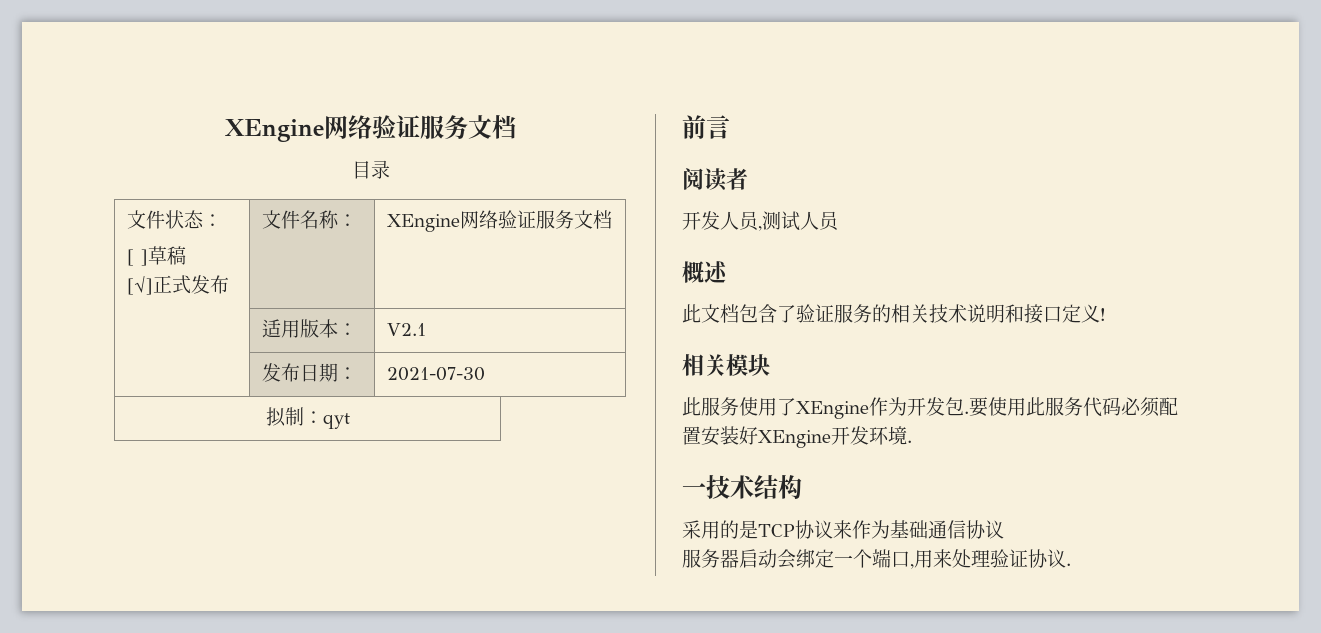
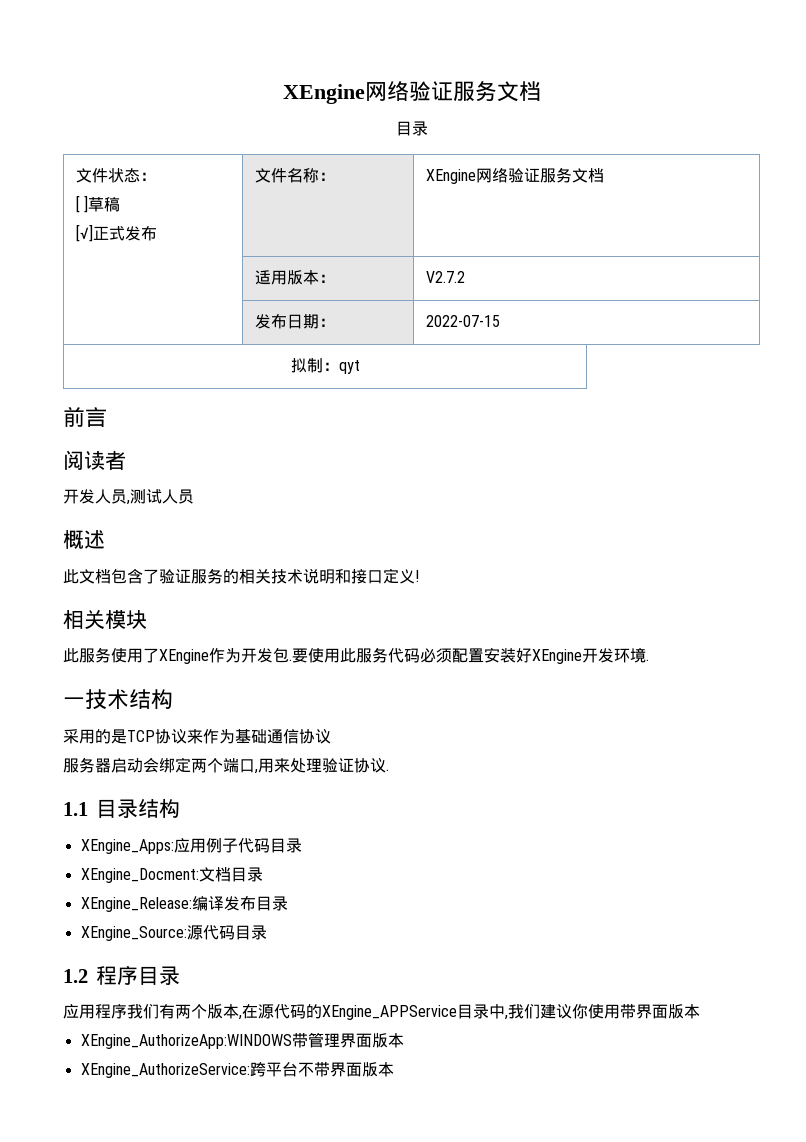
[386,323,426,336] V2.1 -> [425,271,465,283] V2.7.2
[386,367,485,381] 2021-07-30 -> [425,315,500,327] 2022-07-15
[834,555,853,566] 一 -> [191,758,207,773] 两
(1071, 564) none -> [63,799,180,818] [80,838,302,854] [80,867,263,883] [80,895,288,912] [80,925,267,941] [63,965,180,985] [63,1004,700,1020] [80,1032,404,1049] [80,1062,394,1078] // 1.1目录结构 // XEngine_Apps:应用例子代码目录 // XEngine_Docment:文档目录 // XEngine_Release:编译发布目录 // XEngine_Source:源代码目录 // 1.2程序目录 // 应用程序我们有两个版本,在源代码的XEngine_APPService目录中,我们建议你使用带界面版本 // XEngine_AuthorizeApp:WINDOWS带管理界面版本 // XEngine_AuthorizeService:跨平台不带界面版本

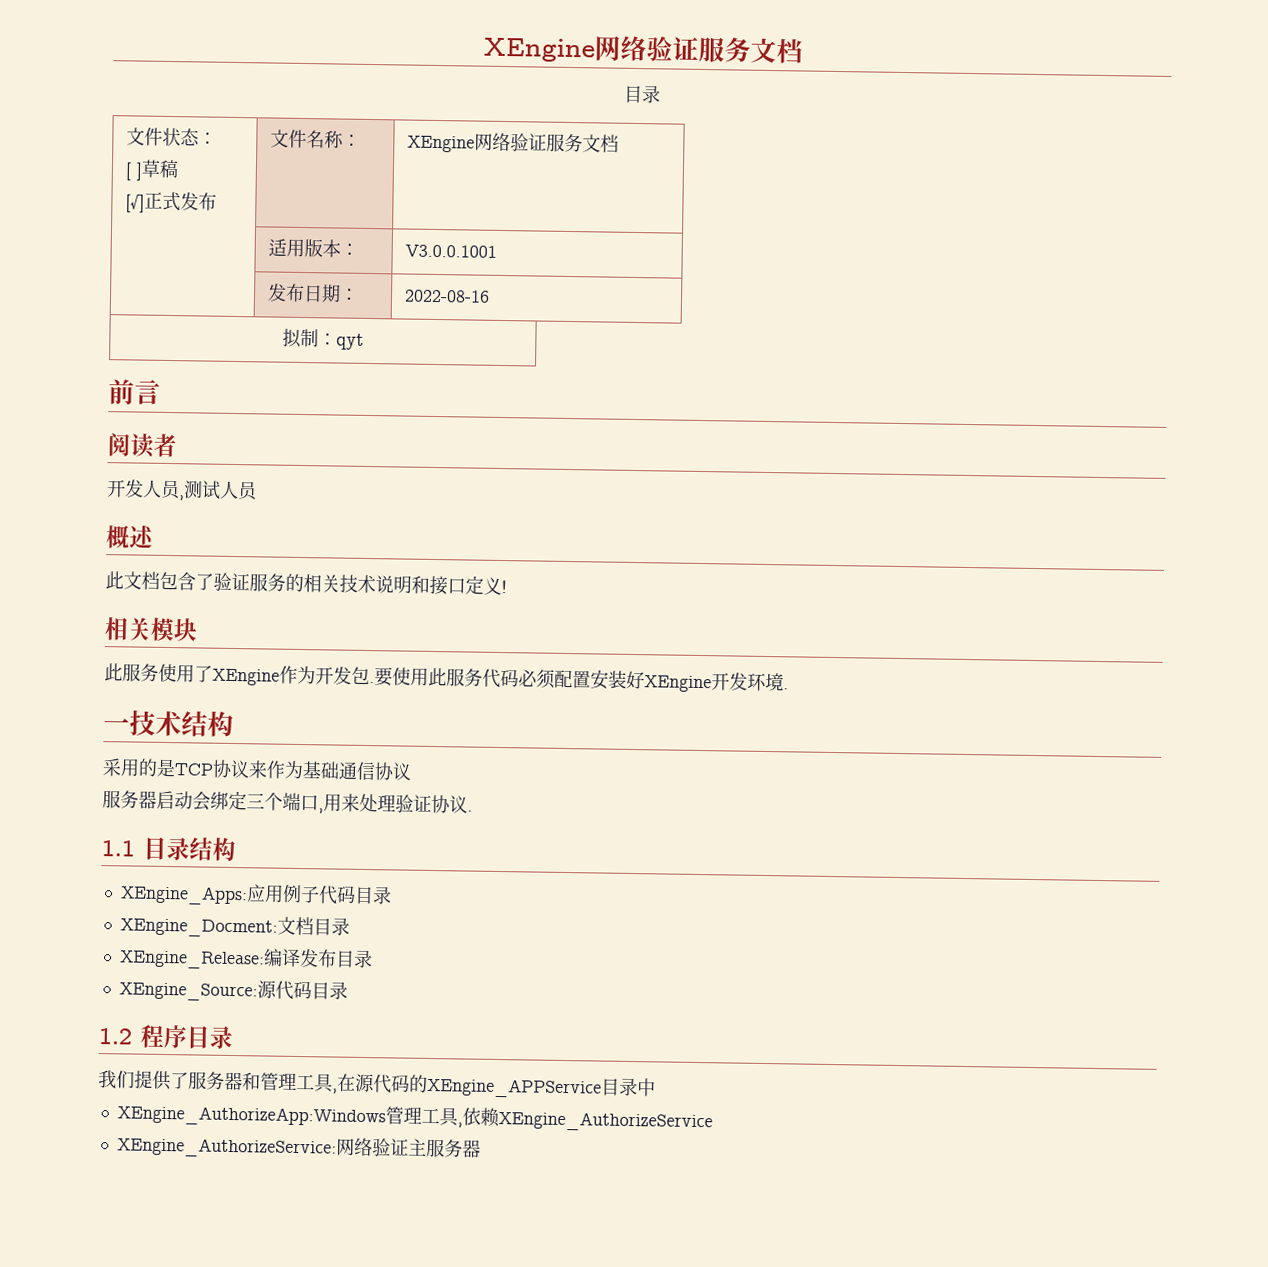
[425,271,465,283] V2.7.2 -> [404,244,497,258] V3.0.0.1001
[425,315,500,327] 2022-07-15 -> [403,289,490,303] 2022-08-16
[191,758,207,773] 两 -> [246,793,265,809] 三
[63,1004,239,1019] 应用程序我们有两个版本 -> [98,1070,334,1093] 我们提供了服务器和管理工具
[504,1004,700,1020] [80,1032,404,1049] [80,1062,394,1078] ,我们建议你使用带界面版本 // XEngine_AuthorizeApp:WINDOWS带管理界面版本 // XEngine_AuthorizeService:跨平台不带界面版本 -> [116,1105,713,1133] [116,1137,481,1159] // XEngine_AuthorizeApp:Windows管理工具,依赖XEngine_AuthorizeService // XEngine_AuthorizeService:网络验证主服务器

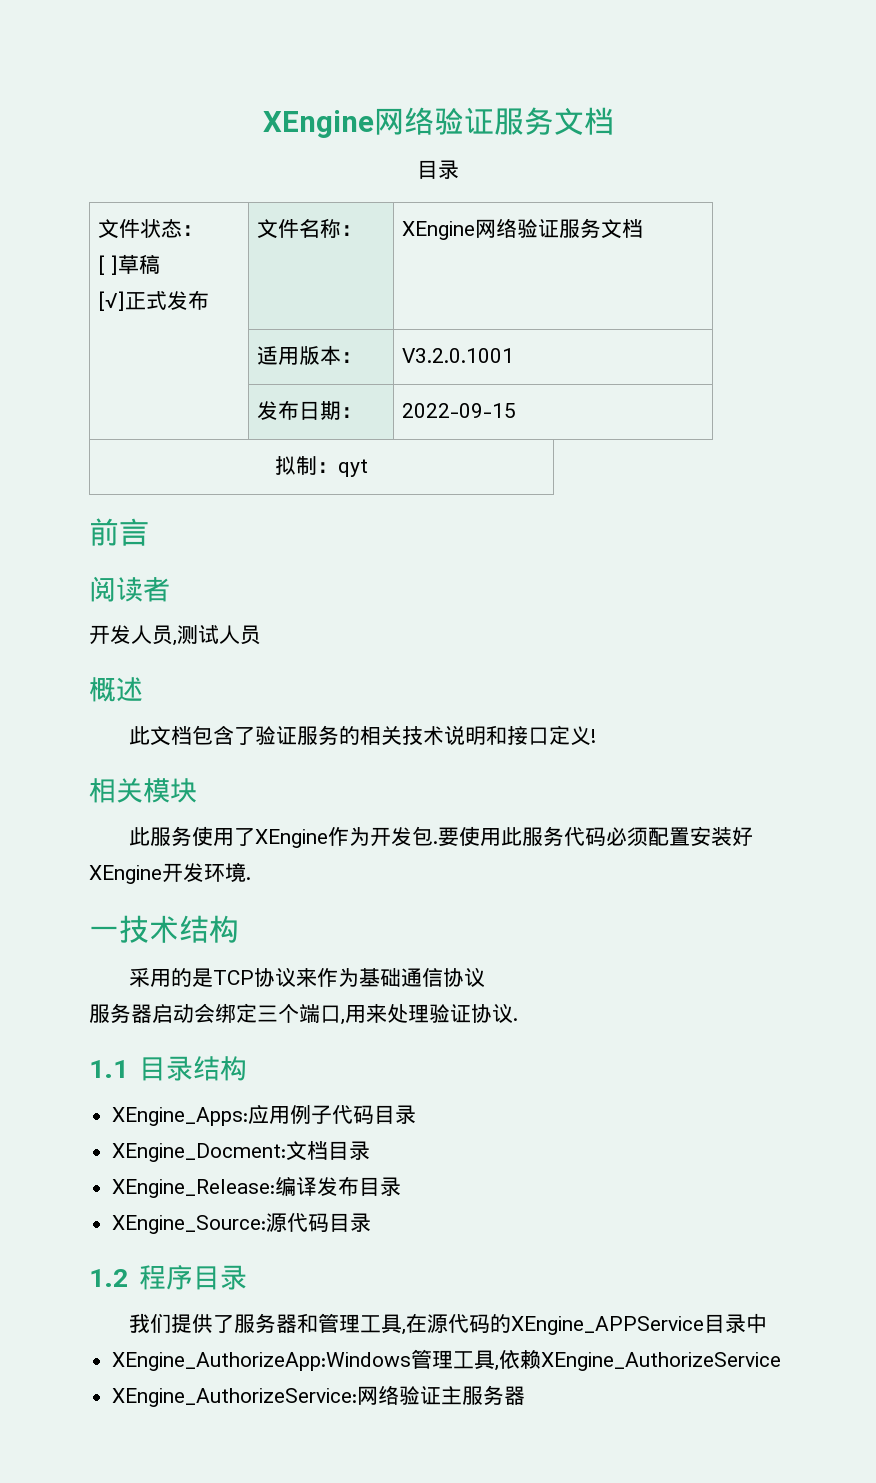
[404,244,497,258] V3.0.0.1001 -> [401,348,514,363] V3.2.0.1001
[403,289,490,303] 2022-08-16 -> [401,403,516,418] 2022-09-15

